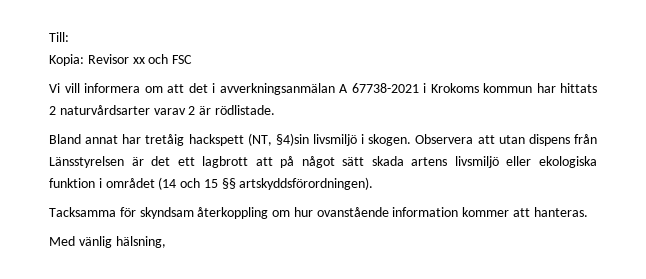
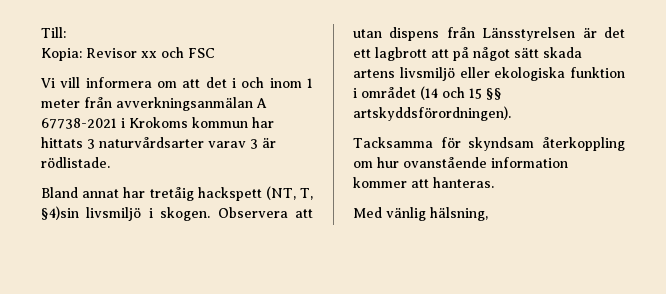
(215, 88) none -> [241,77,314,88] [41,97,112,108] och inom 1 meter från
[49,106,56,115] 2 -> [87,139,95,149] 3
[188,106,196,115] 2 -> [250,139,258,149] 3
(272, 139) none -> [300,188,313,200] T,

